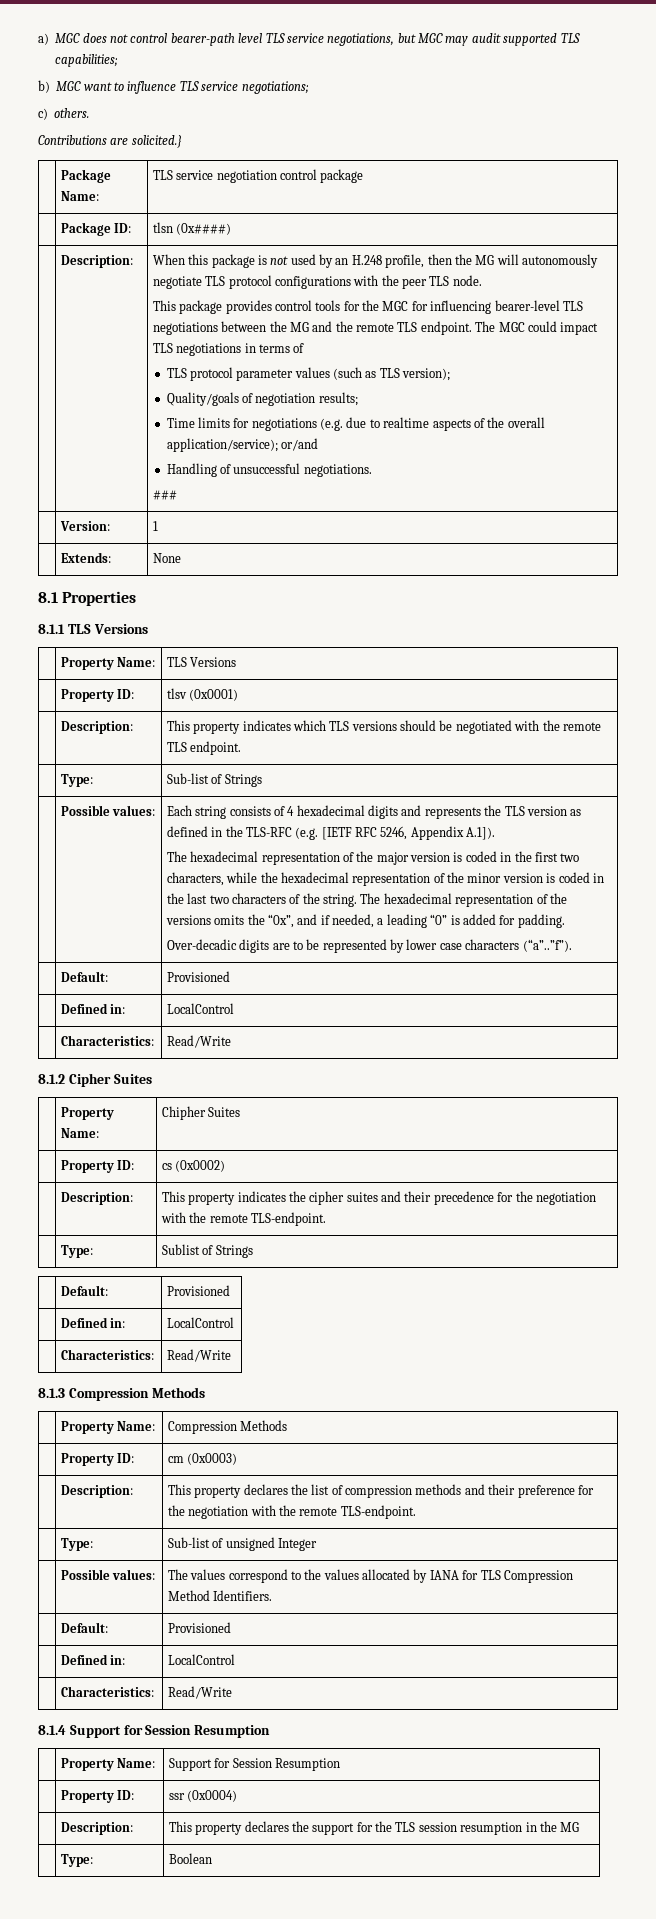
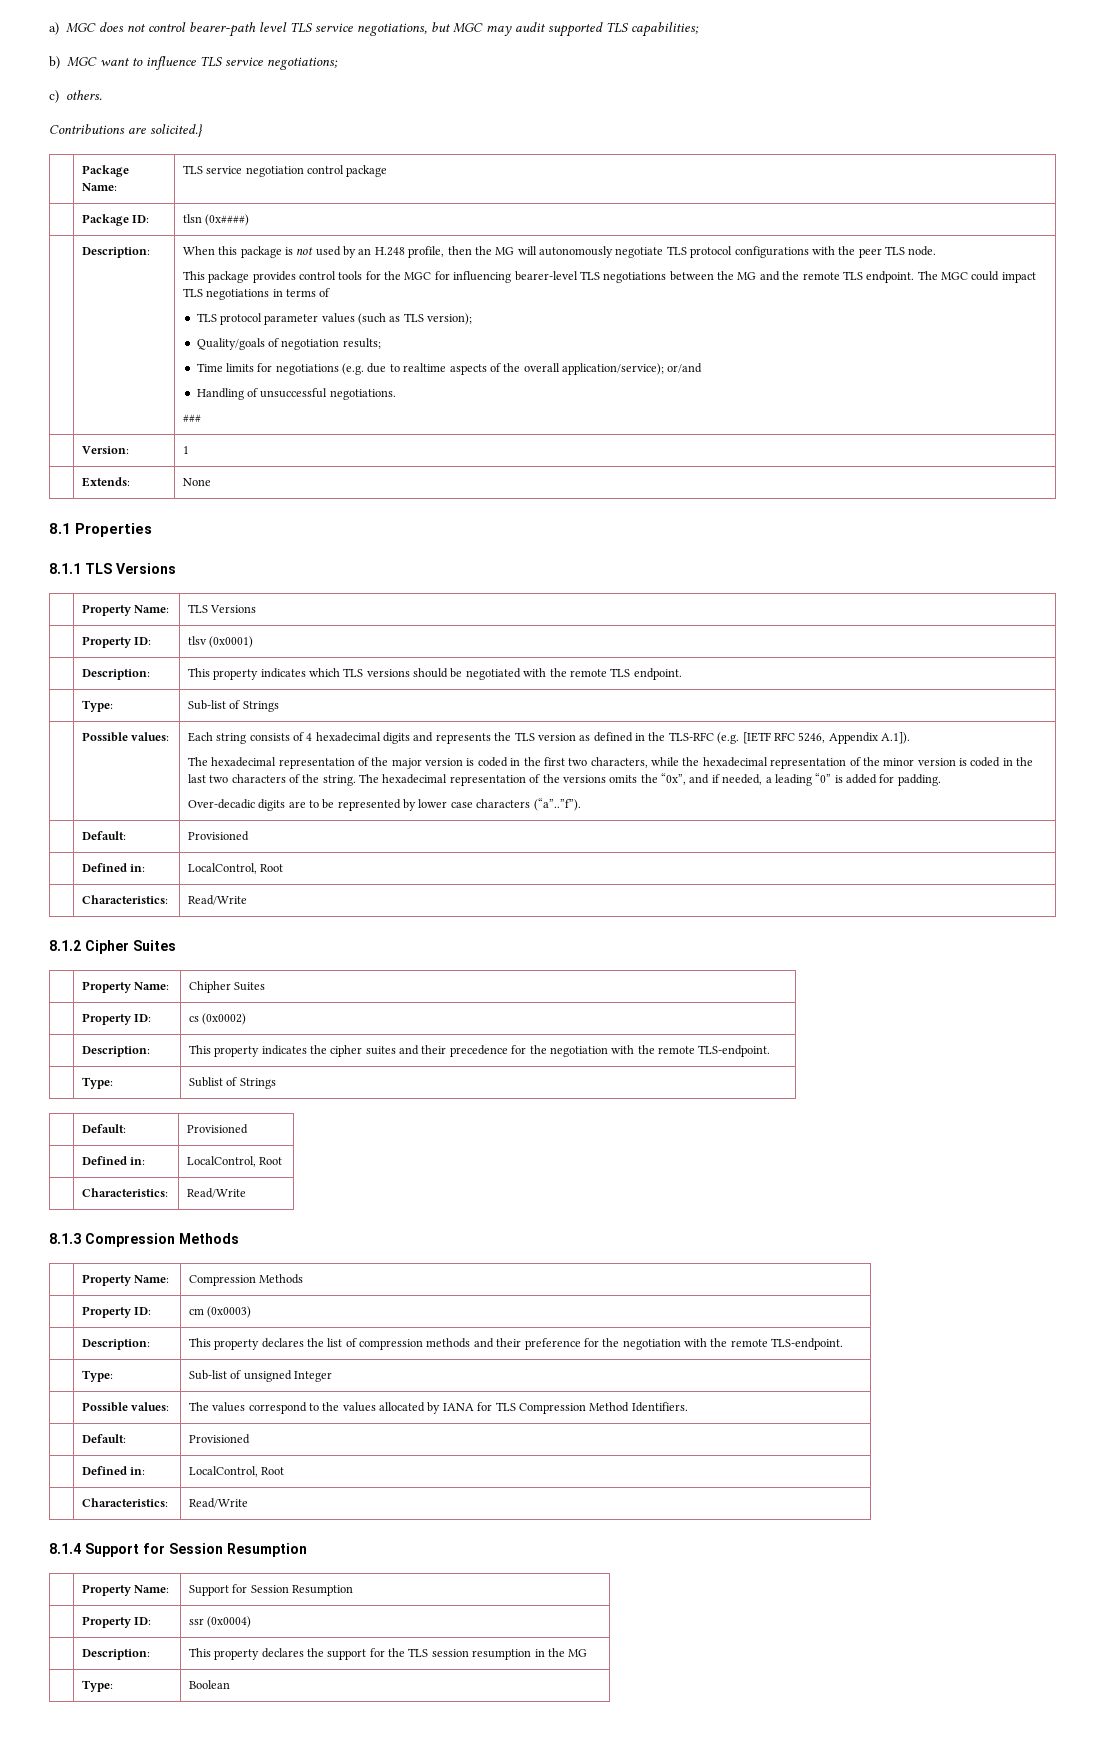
[166,1003,234,1014] LocalControl -> [187,863,284,874] LocalControl, Root
[166,1317,234,1328] LocalControl -> [186,1156,283,1167] LocalControl, Root
[167,1654,235,1665] LocalControl -> [188,1466,285,1477] LocalControl, Root

